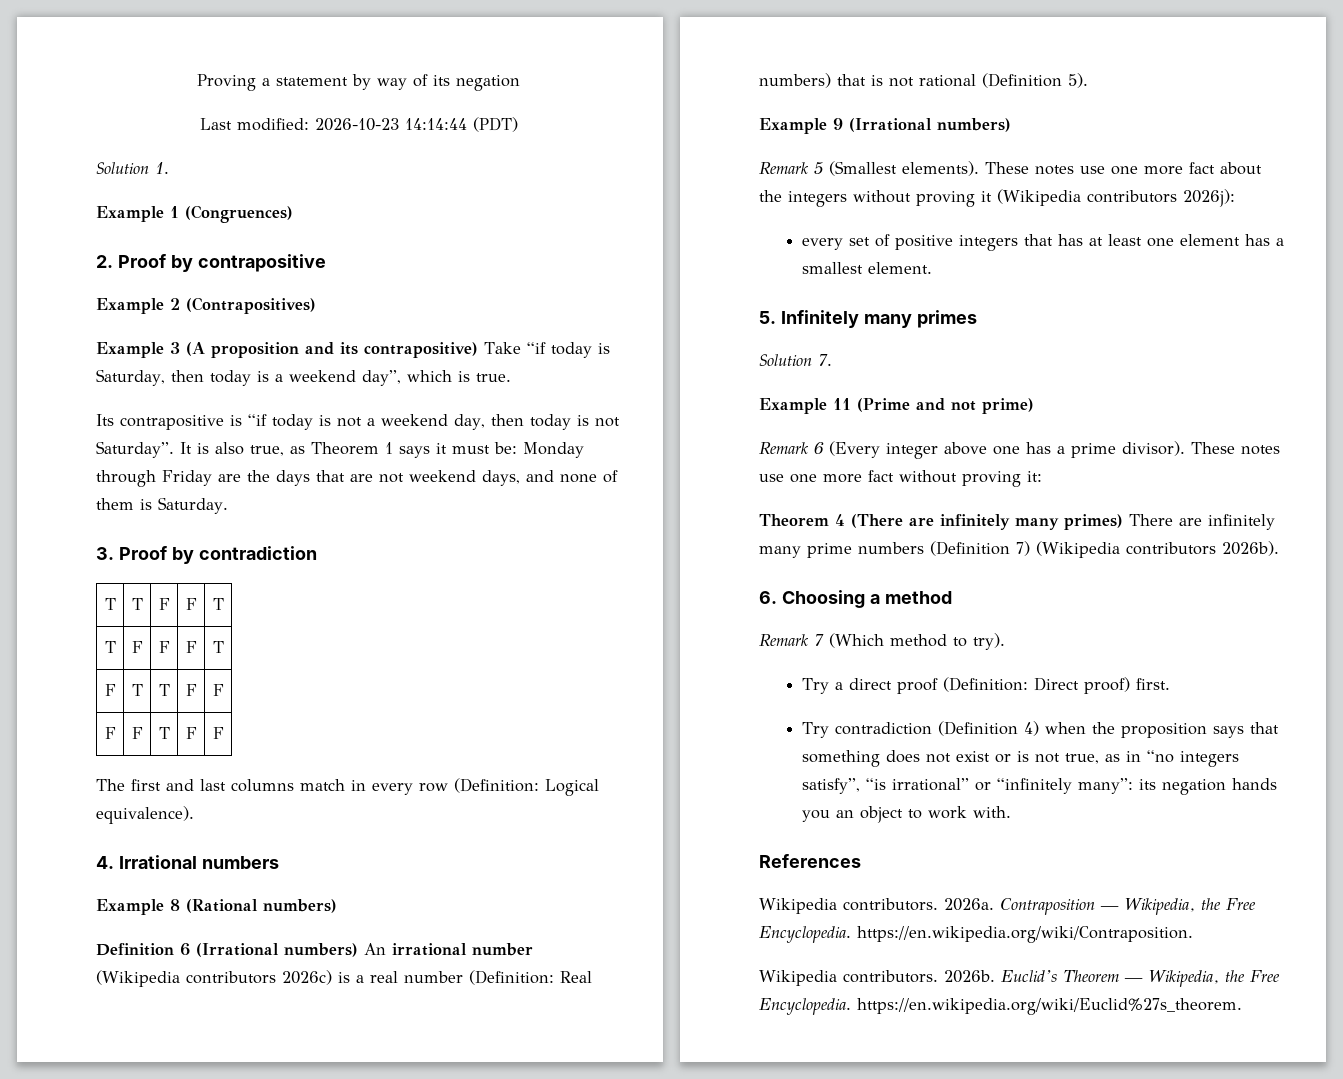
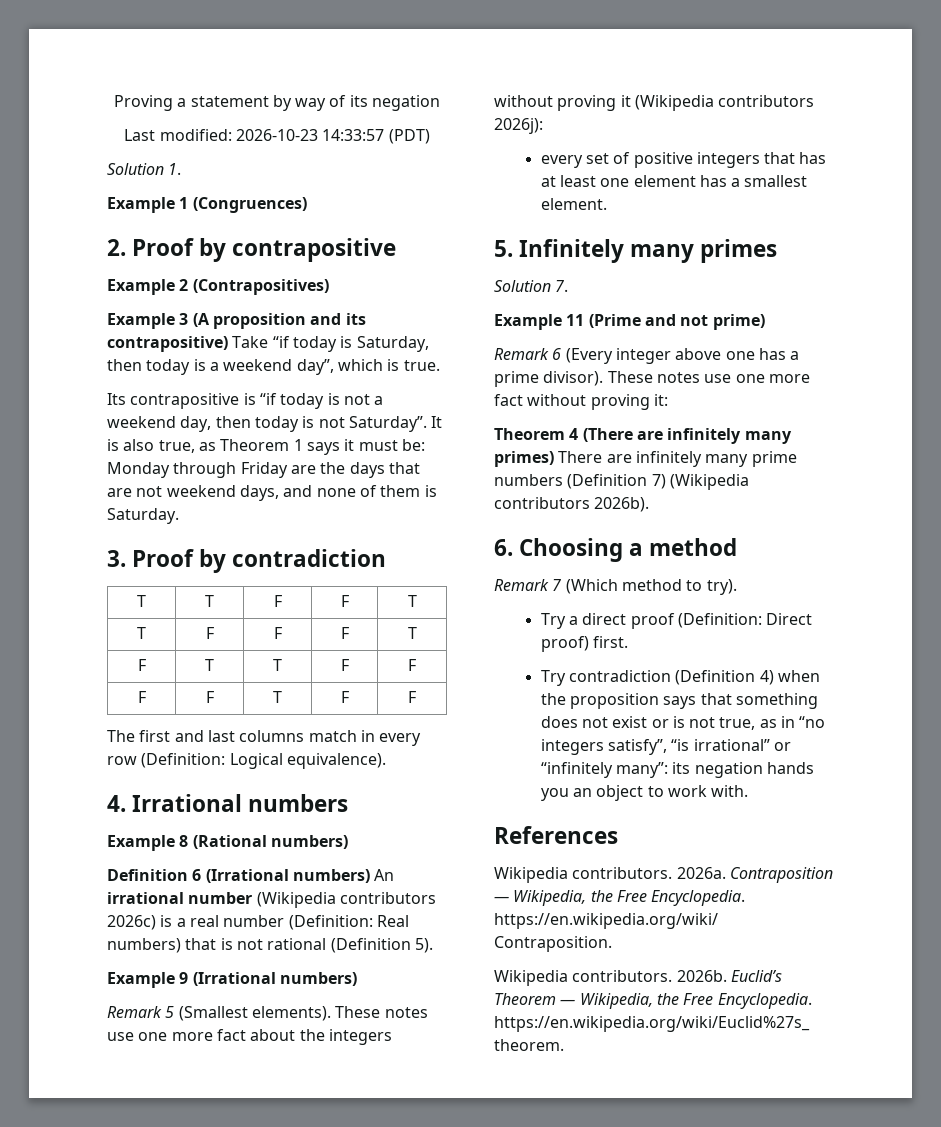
[404,118,467,130] 14:14:44 -> [322,129,385,141] 14:33:57

